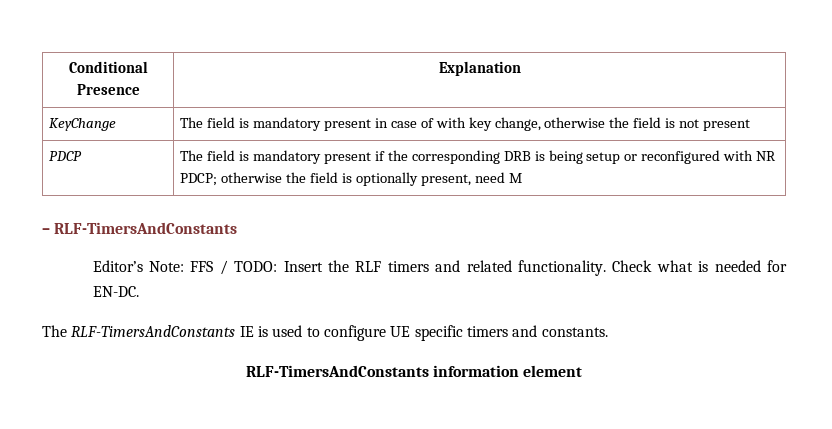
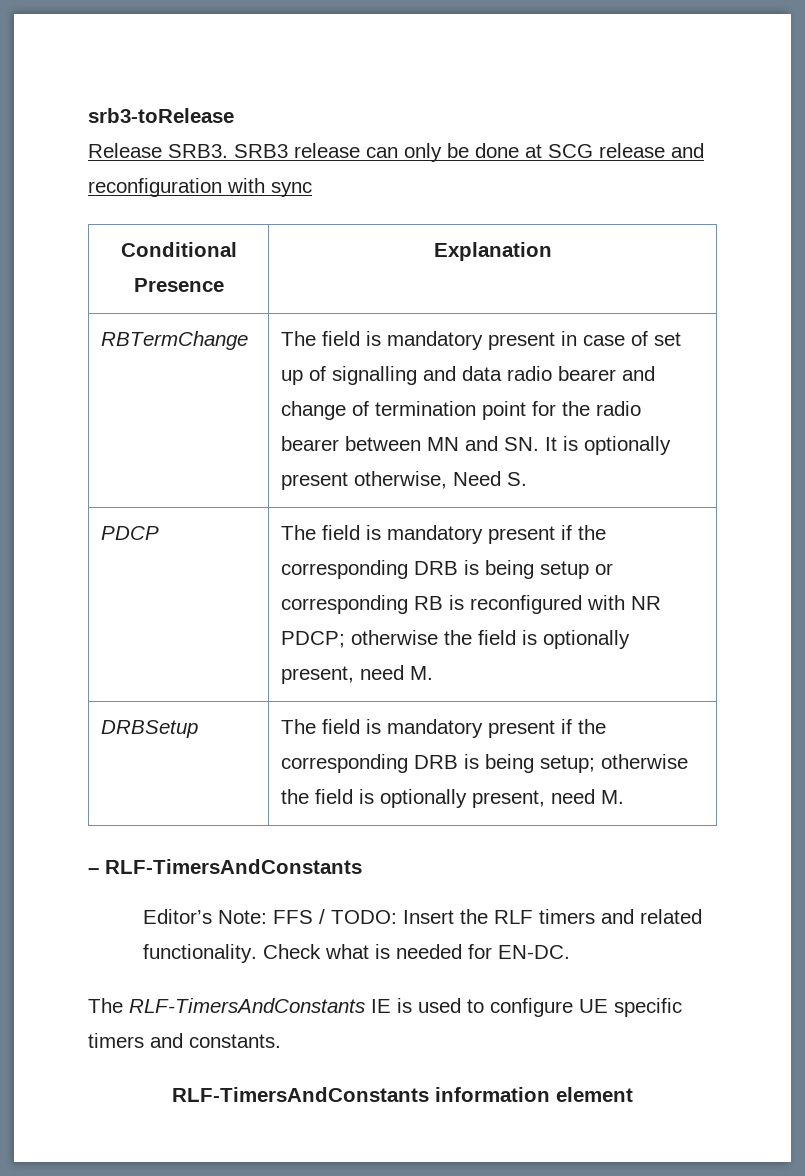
(68, 67) none -> [88,108,234,123] [88,143,704,162] [88,178,312,197] srb3-toRelease // Release SRB3. SRB3 release can only be done at SCG release and reconfiguration with sync //
[49,118,117,131] KeyChange -> [100,331,248,350] RBTermChange
[435,117,750,131] with key change, otherwise the field is not present -> [653,332,681,346] [280,366,655,385] [280,401,641,420] [280,436,671,455] [280,471,527,490] set up of signalling and data radio bearer and change of termination point for the radio bearer between MN and SN. It is optionally present otherwise, Need S.
(638, 157) none -> [280,595,464,614] corresponding RB is
[508,173,522,183] M -> [409,666,433,680] [100,720,198,738] [280,719,606,738] [280,754,688,773] [280,789,624,808] M. // DRBSetup | The field is mandatory present if the corresponding DRB is being setup; otherwise the field is optionally present, need M.

